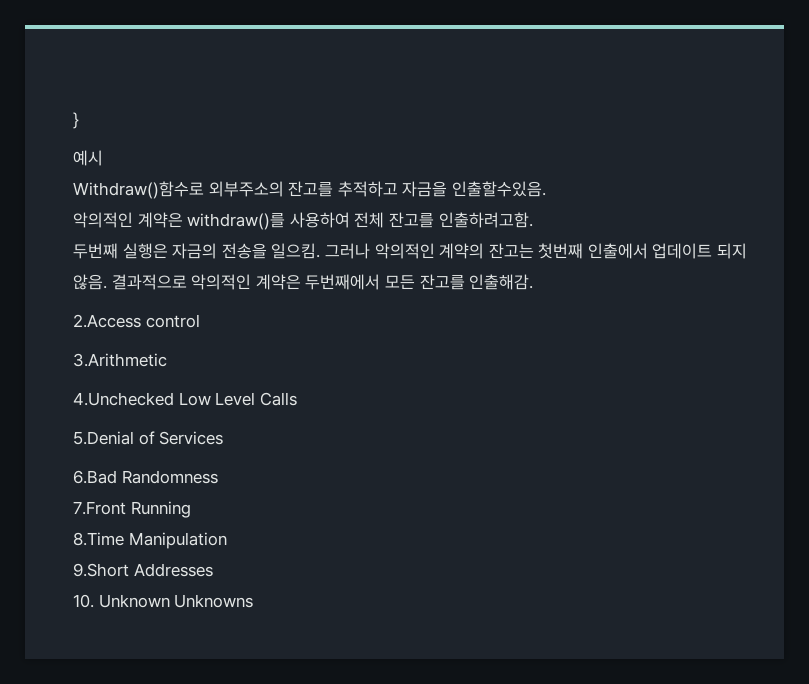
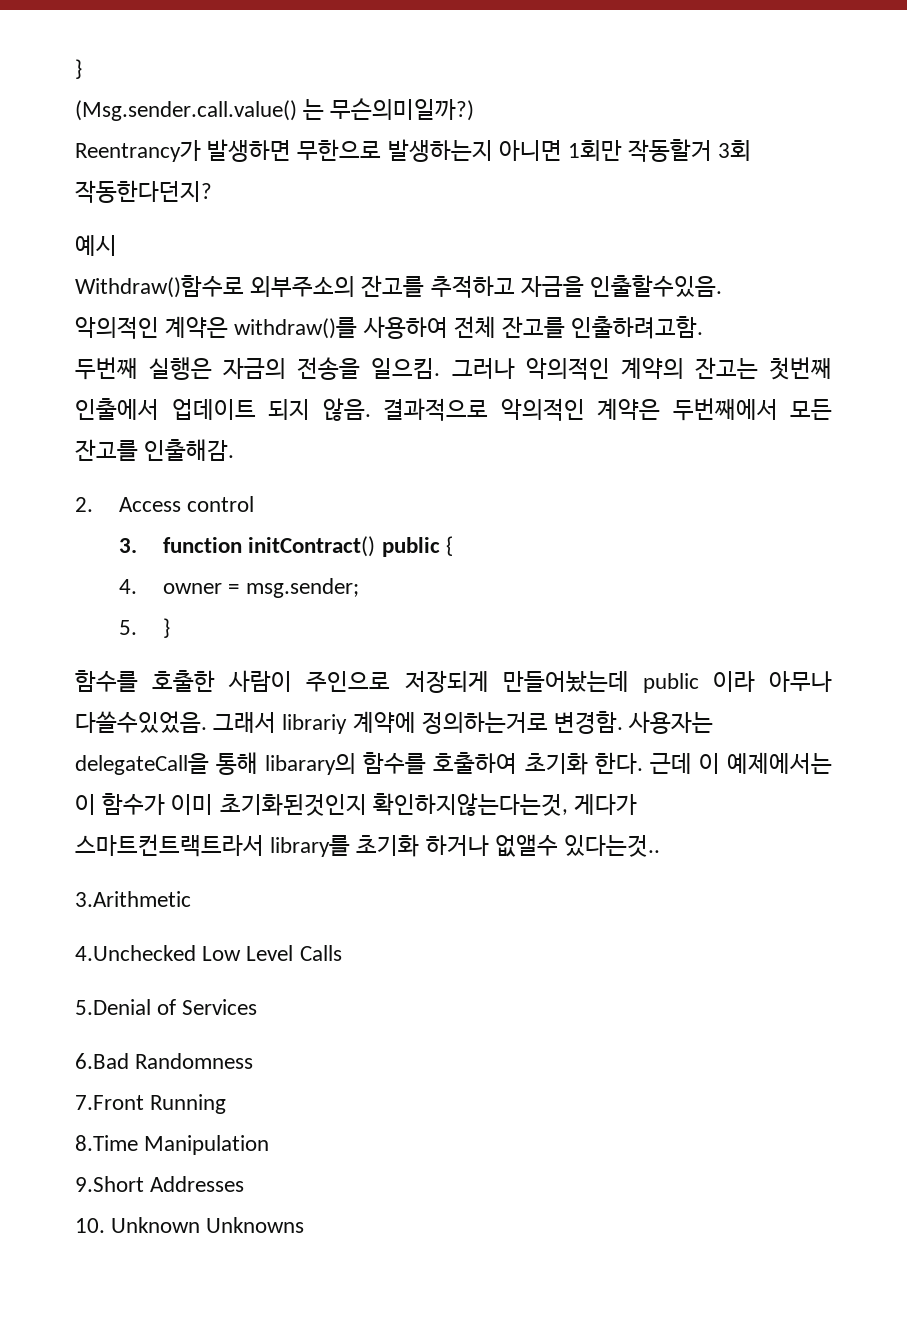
[73,112,79,129] } -> [75,59,82,79] [75,98,475,121] [75,139,752,162] [75,180,212,203] } // (Msg.sender.call.value() 는 무슨의미일까?) // Reentrancy가 발생하면 무한으로 발생하는지 아니면 1회만 작동할거 3회 작동한다던지?
[73,314,141,328] 2.Access -> [75,497,182,512] 2. Access
(200, 321) none -> [119,536,453,557] [119,578,359,598] [119,618,171,638] [75,670,832,693] [75,711,714,734] [75,752,832,775] [75,793,638,816] [75,834,661,857] // 3. function initContract() public { // 4. owner = msg.sender; // 5. } // 함수를 호출한 사람이 주인으로 저장되게 만들어놨는데 public 이라 아무나 다쓸수있었음. 그래서 librariy 계약에 정의하는거로 변경함. 사용자는 delegateCall을 통해 libarary의 함수를 호출하여 초기화 한다. 근데 이 예제에서는 이 함수가 이미 초기화된것인지 확인하지않는다는것, 게다가 스마트컨트랙트라서 library를 초기화 하거나 없앨수 있다는것..

